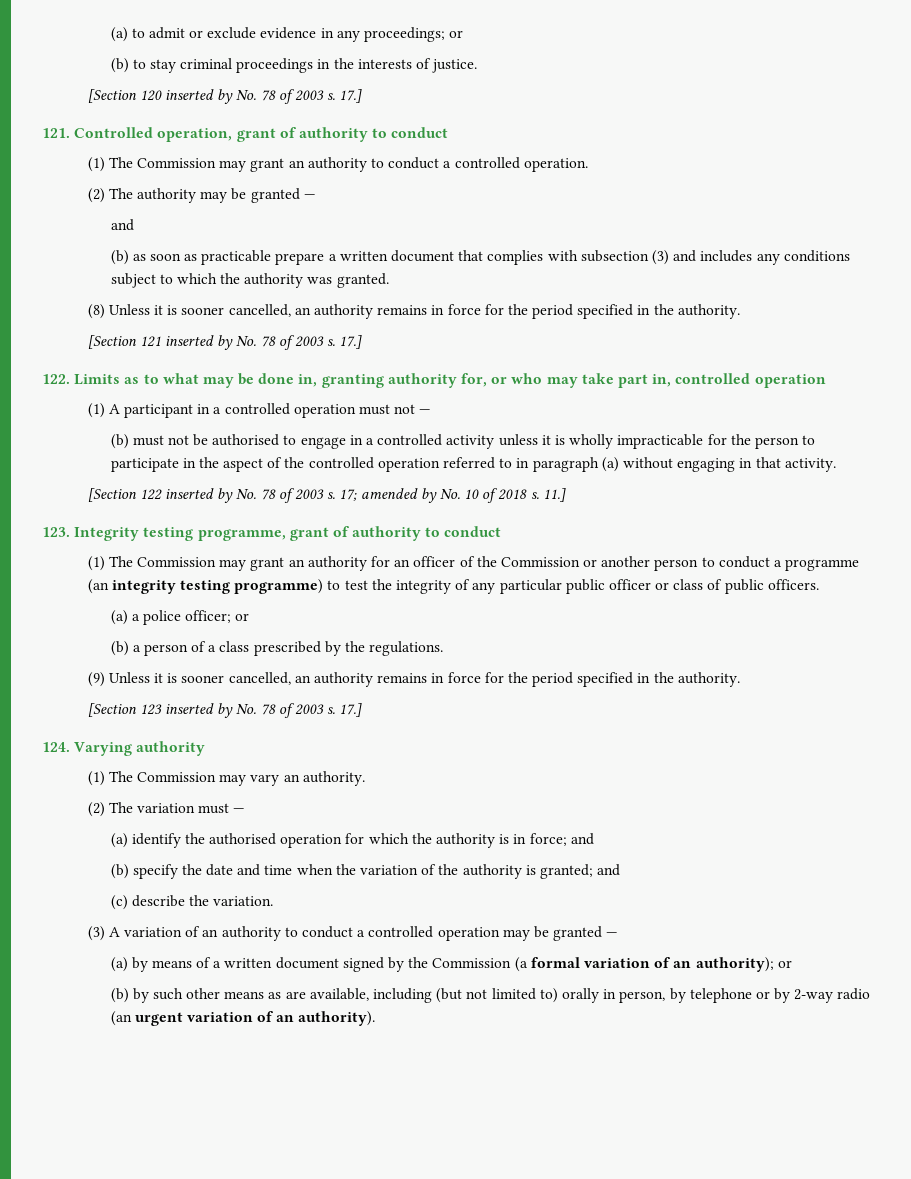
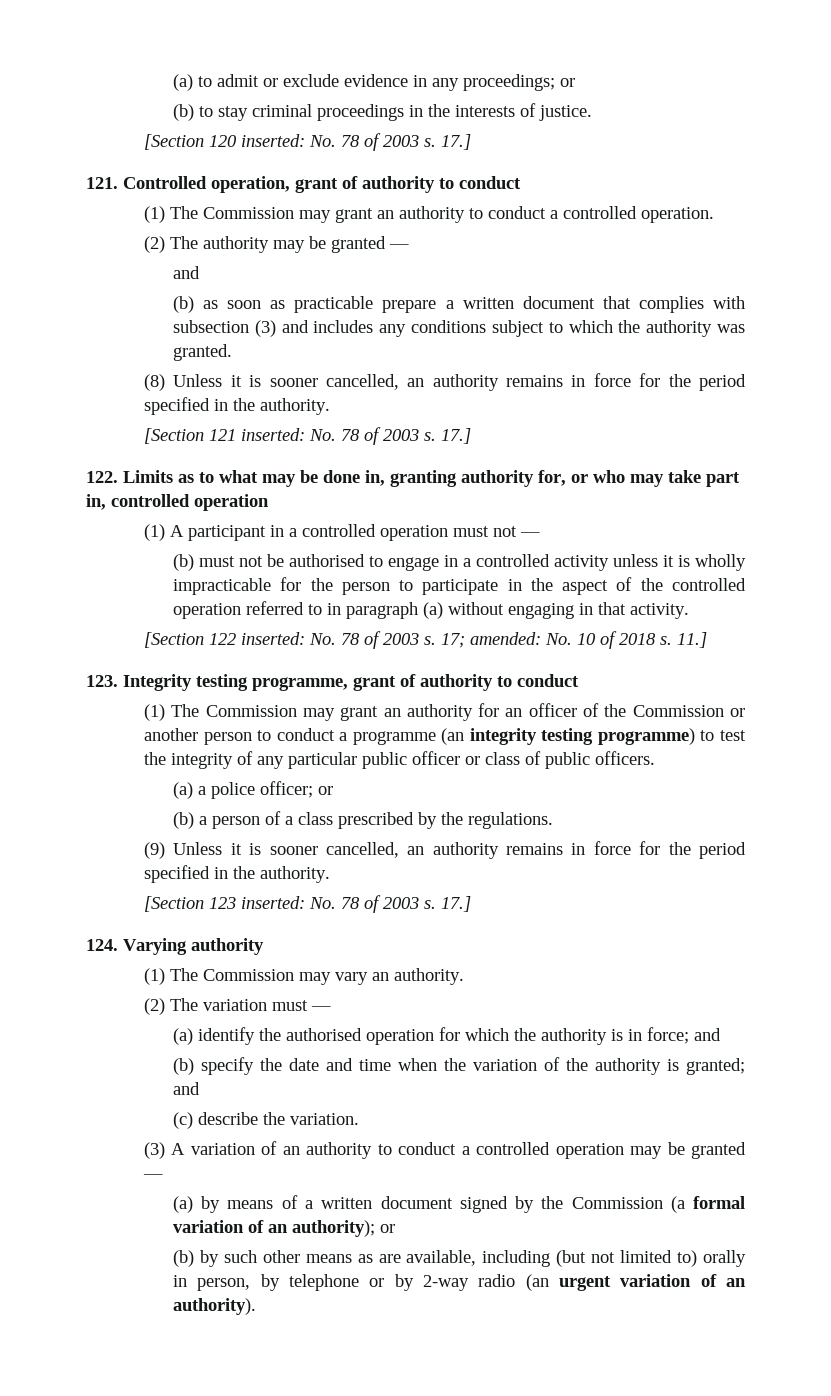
[165,89,234,104] inserted by -> [240,134,305,147] inserted:
[165,335,234,350] inserted by -> [240,428,305,441] inserted:
[165,488,234,503] inserted by -> [240,632,305,645] inserted:
[360,488,437,503] amended by -> [469,632,541,645] amended:
[165,703,234,718] inserted by -> [240,896,305,909] inserted:

